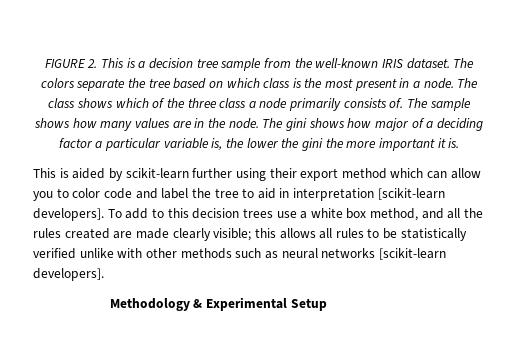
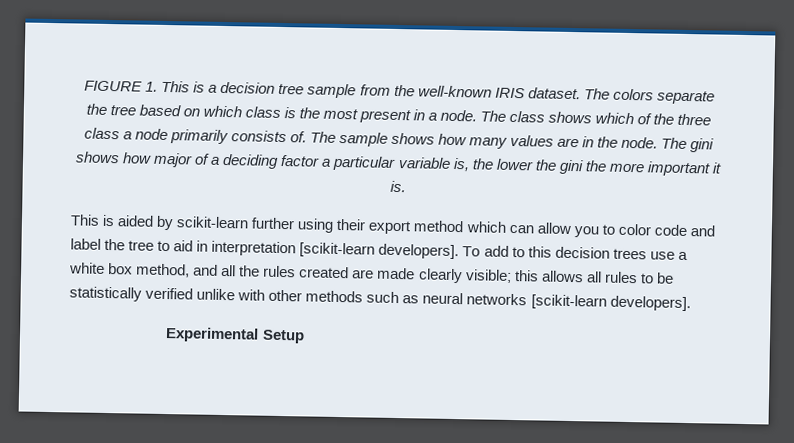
[87,59,98,68] 2. -> [145,81,159,92] 1.
[109,298,203,311] Methodology & -> (691, 303) none

